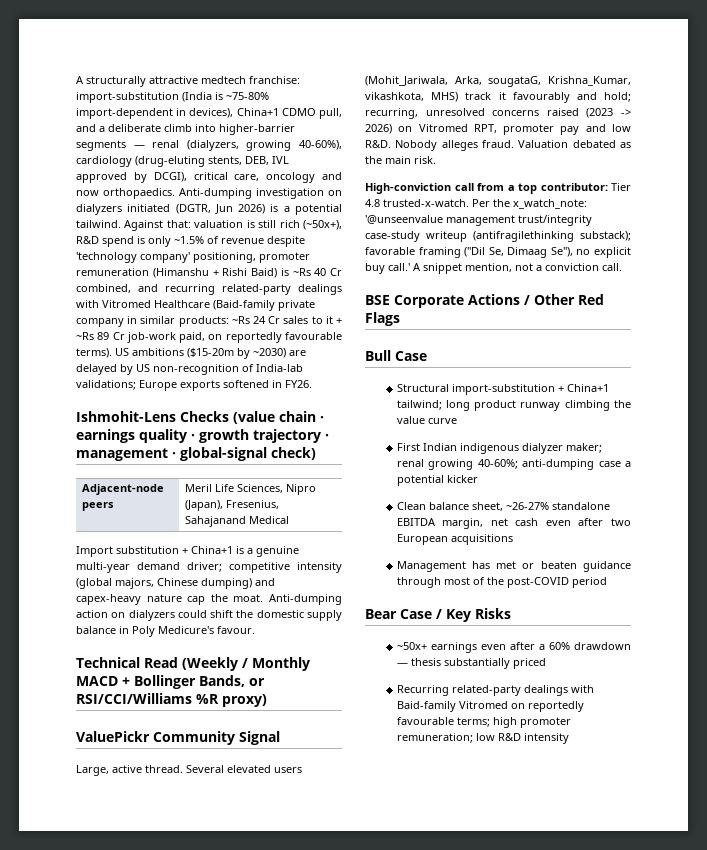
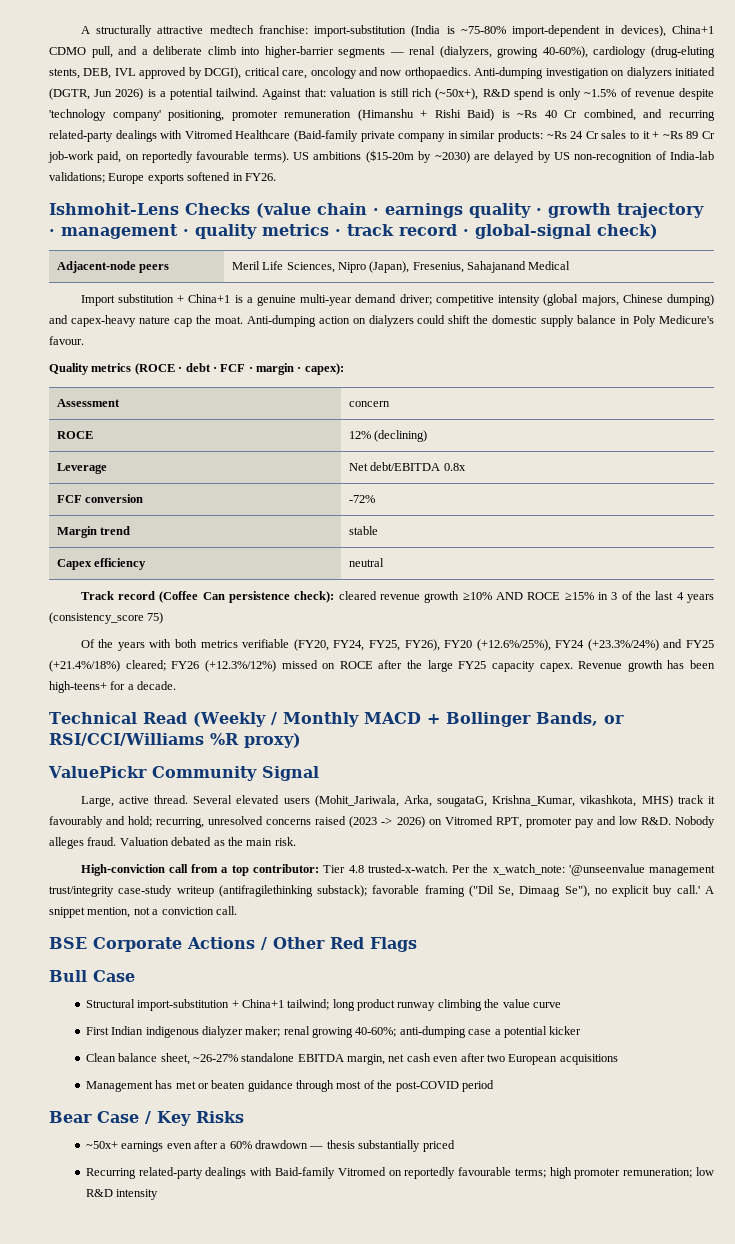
(176, 455) none -> [195,224,469,239] quality metrics · track record ·
(255, 630) none -> [49,363,344,375] [56,399,120,407] [348,401,390,407] [56,431,93,439] [348,430,428,442] [56,463,107,474] [348,462,466,471] [56,494,144,503] [348,495,375,503] [56,526,131,538] [348,526,378,535] [56,558,147,570] [348,558,384,567] [80,591,714,603] [49,612,164,624] [80,639,715,651] [49,660,715,672] [49,681,177,693] // Quality metrics (ROCE · debt · FCF · margin · capex): // Assessment | concern // ROCE | 12% (declining) // Leverage | Net debt/EBITDA 0.8x // FCF conversion | -72% // Margin trend | stable // Capex efficiency | neutral // Track record (Coffee Can persistence check): cleared revenue growth ≥10% AND ROCE ≥15% in 3 of the last 4 years (consistency_score 75) // Of the years with both metrics verifiable (FY20, FY24, FY25, FY26), FY20 (+12.6%/25%), FY24 (+23.3%/24%) and FY25 (+21.4%/18%) cleared; FY26 (+12.3%/12%) missed on ROCE after the large FY25 capacity capex. Revenue growth has been high-teens+ for a decade.

